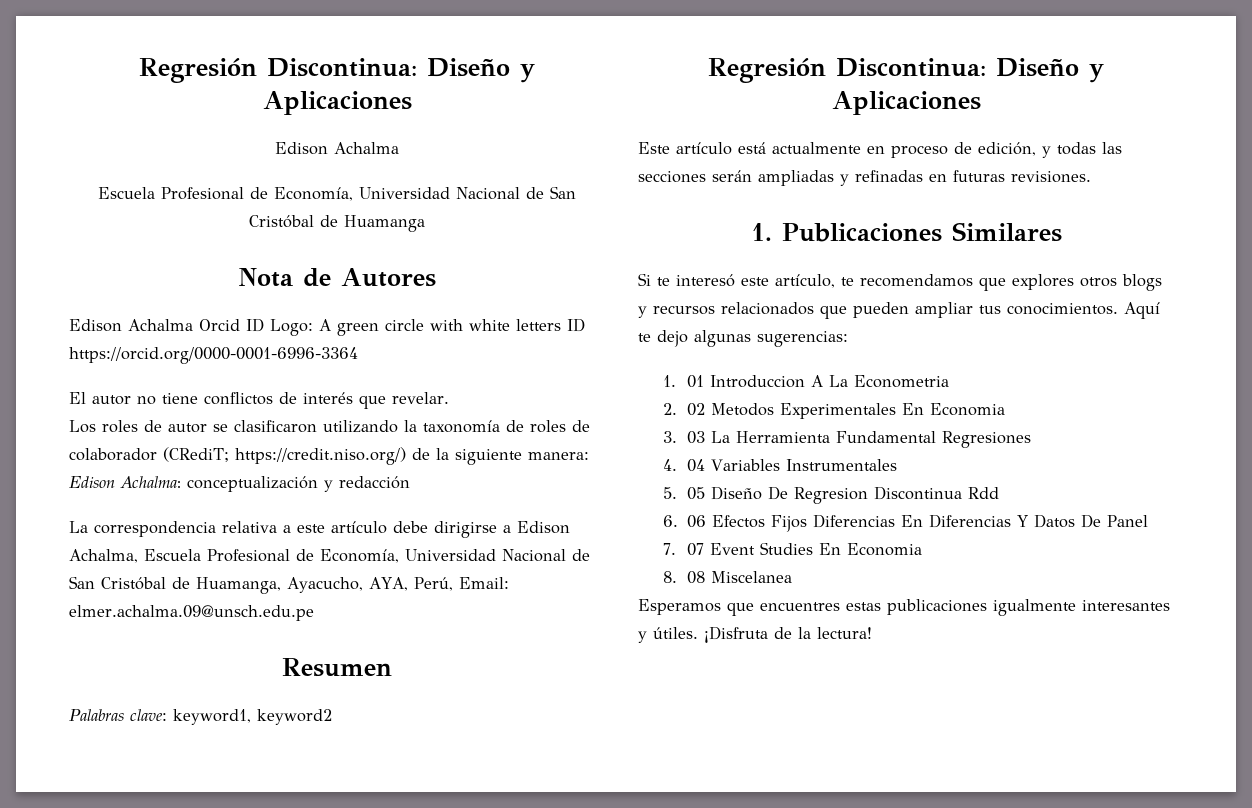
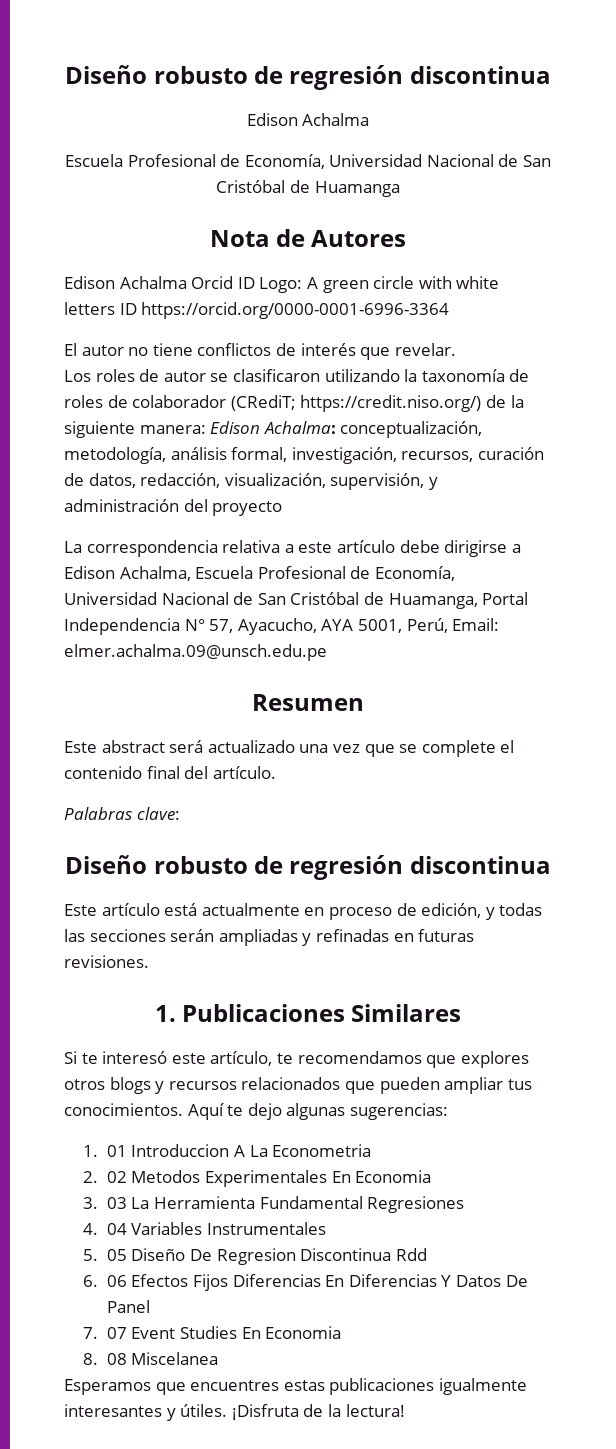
[139,58,535,83] [262,91,412,115] Regresión Discontinua: Diseño y Aplicaciones -> [65,65,551,90] Diseño robusto de regresión discontinua
[187,476,410,492] conceptualización y redacción -> [340,421,483,438] [64,447,544,464] [64,473,438,490] [64,499,283,516] conceptualización, metodología, análisis formal, investigación, recursos, curación de datos, redacción, visualización, supervisión, y administración del proyecto
[287,577,509,593] [69,605,314,621] [282,658,392,677] [69,709,332,725] [708,58,1104,83] [831,91,981,115] Ayacucho, AYA, Perú, Email: elmer.achalma.09@unsch.edu.pe // Resumen // Palabras clave: keyword1, keyword2 // Regresión Discontinua: Diseño y Aplicaciones -> [482,592,529,605] [64,618,500,635] [64,644,327,661] [252,694,364,711] [64,740,515,757] [64,766,276,779] [64,807,180,820] [65,855,551,880] Portal Independencia N° 57, Ayacucho, AYA 5001, Perú, Email: elmer.achalma.09@unsch.edu.pe // Resumen // Este abstract será actualizado una vez que se complete el contenido final del artículo. // Palabras clave: // Diseño robusto de regresión discontinua

